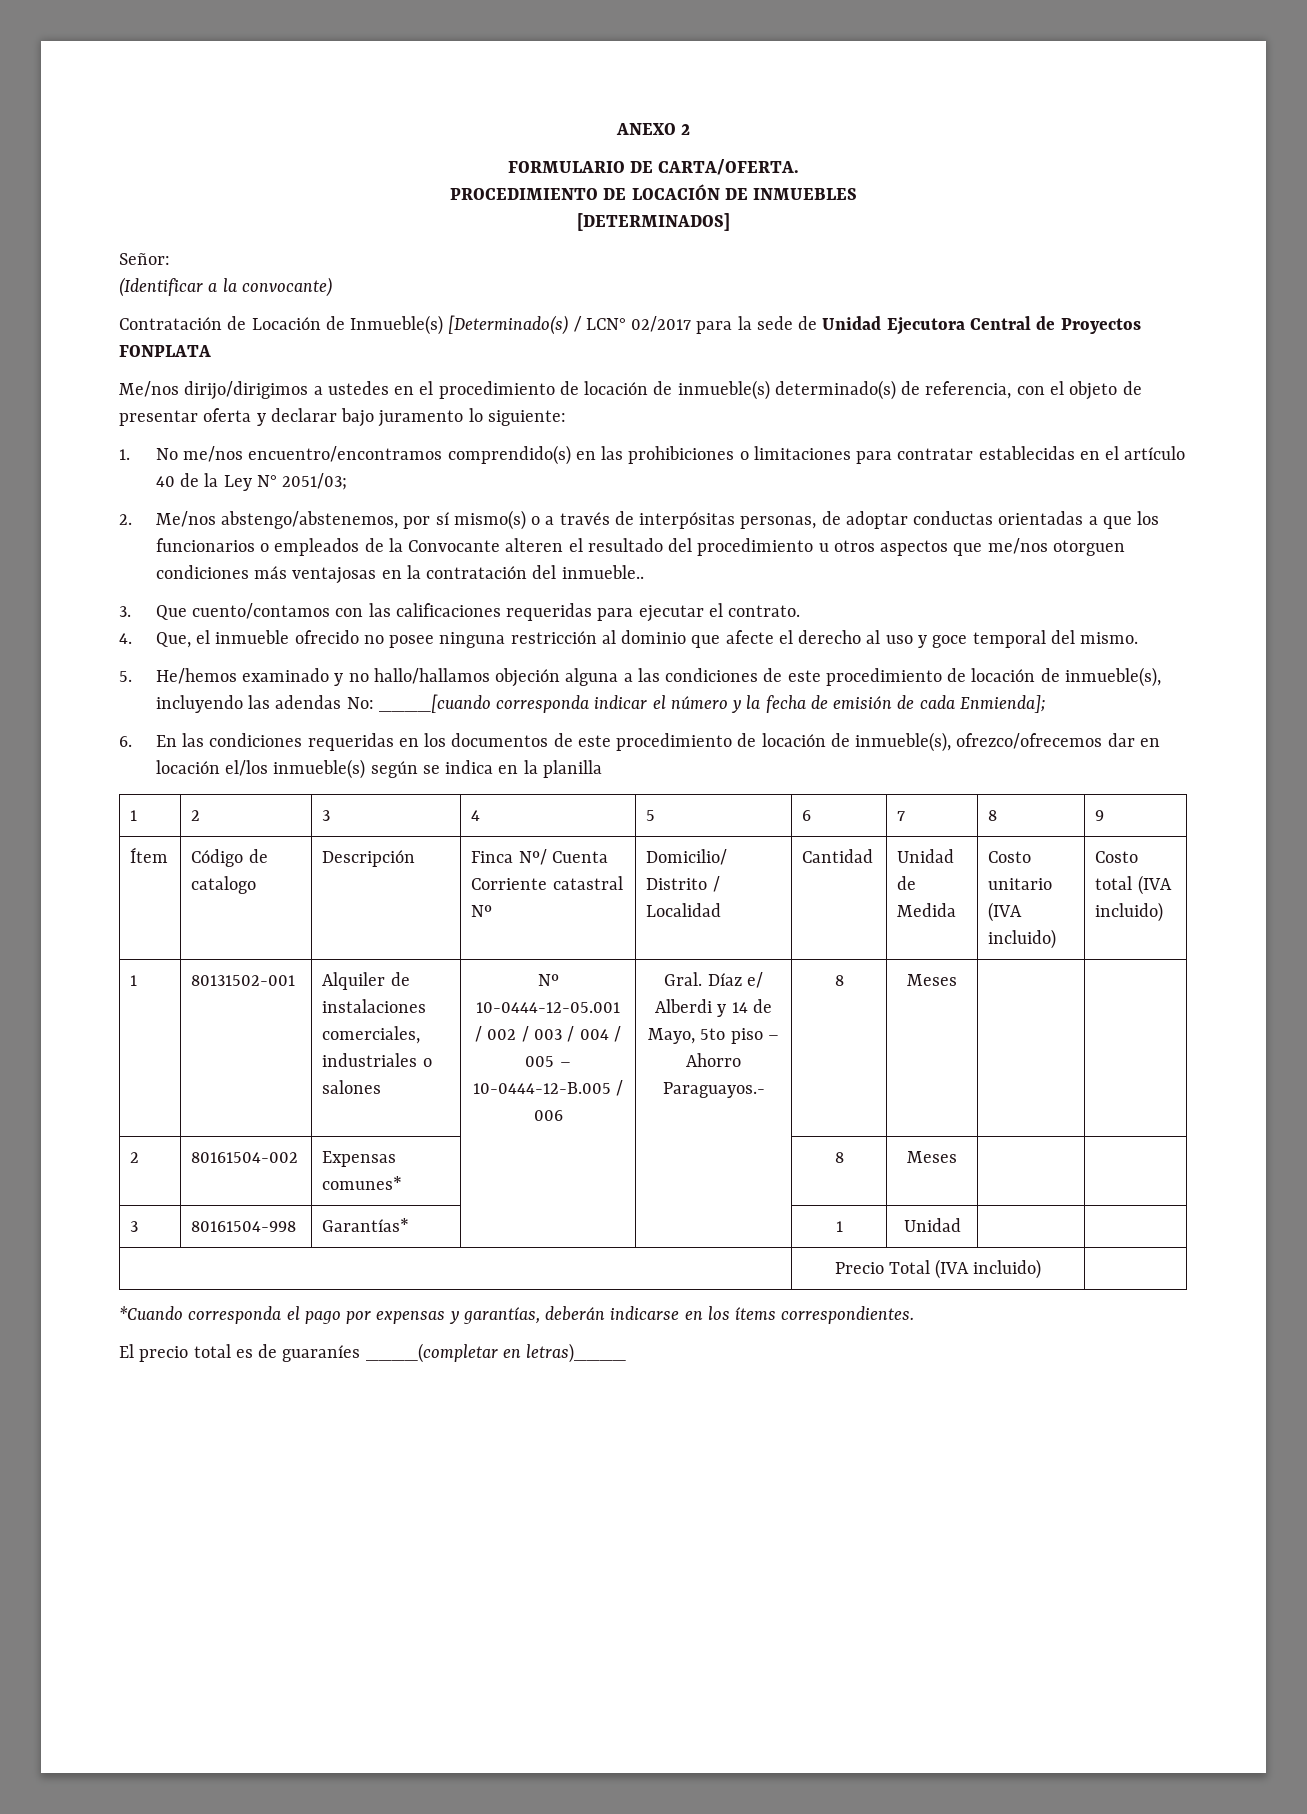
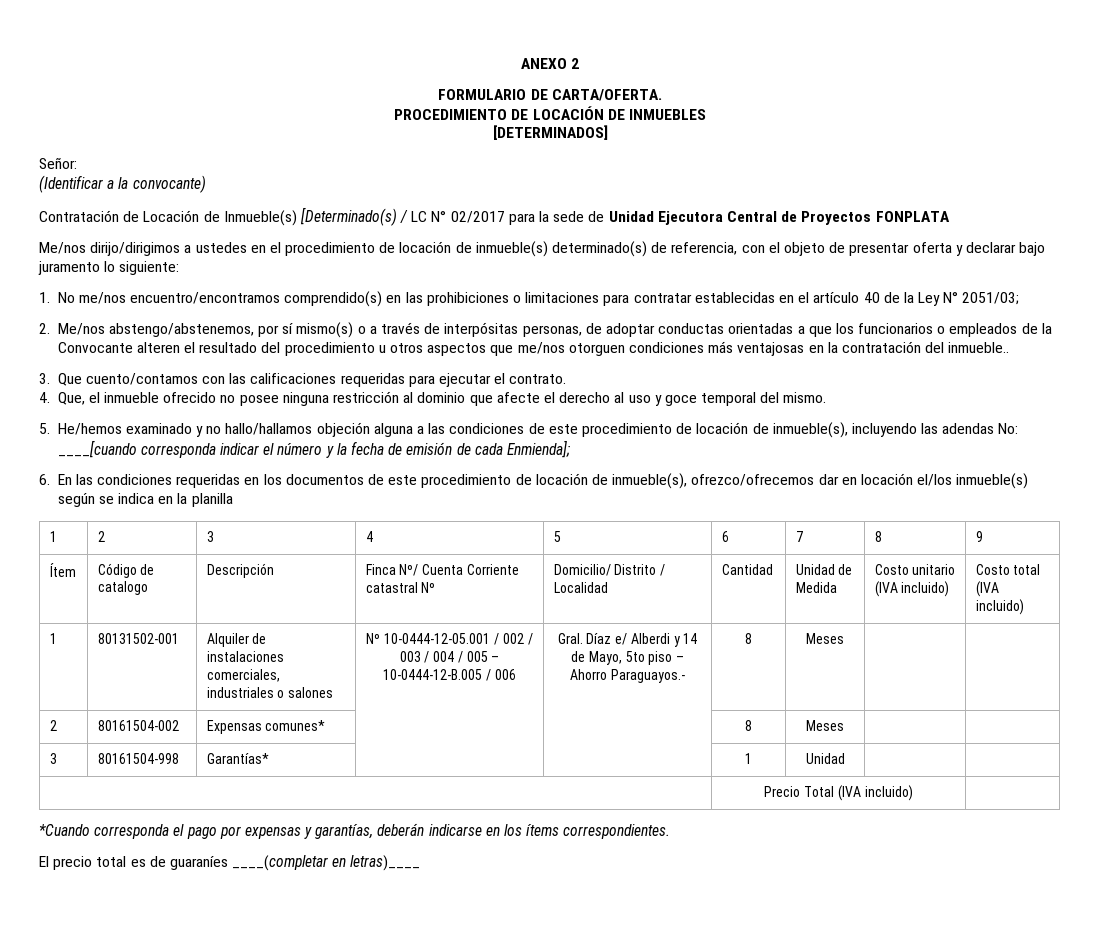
[585,318,626,330] LCN° -> [411,211,447,222] LC N°

